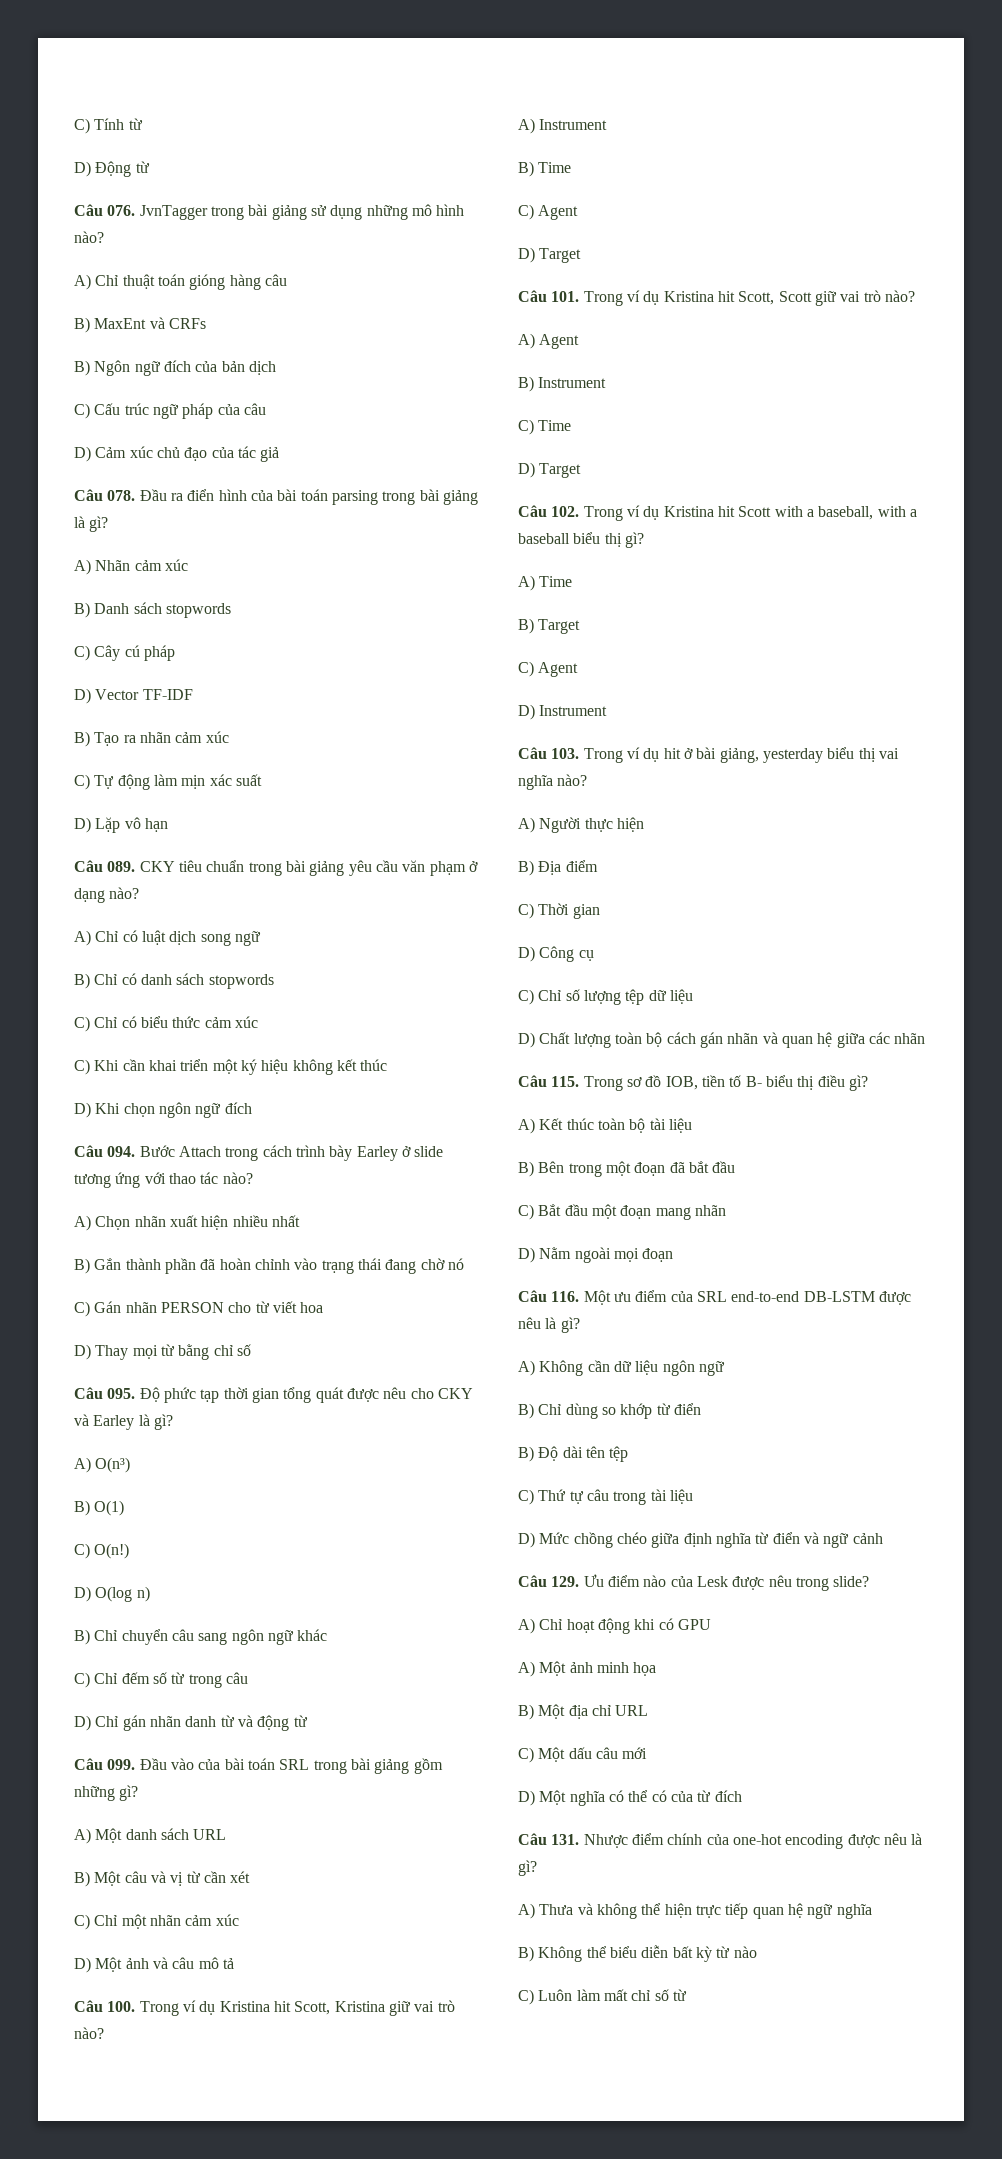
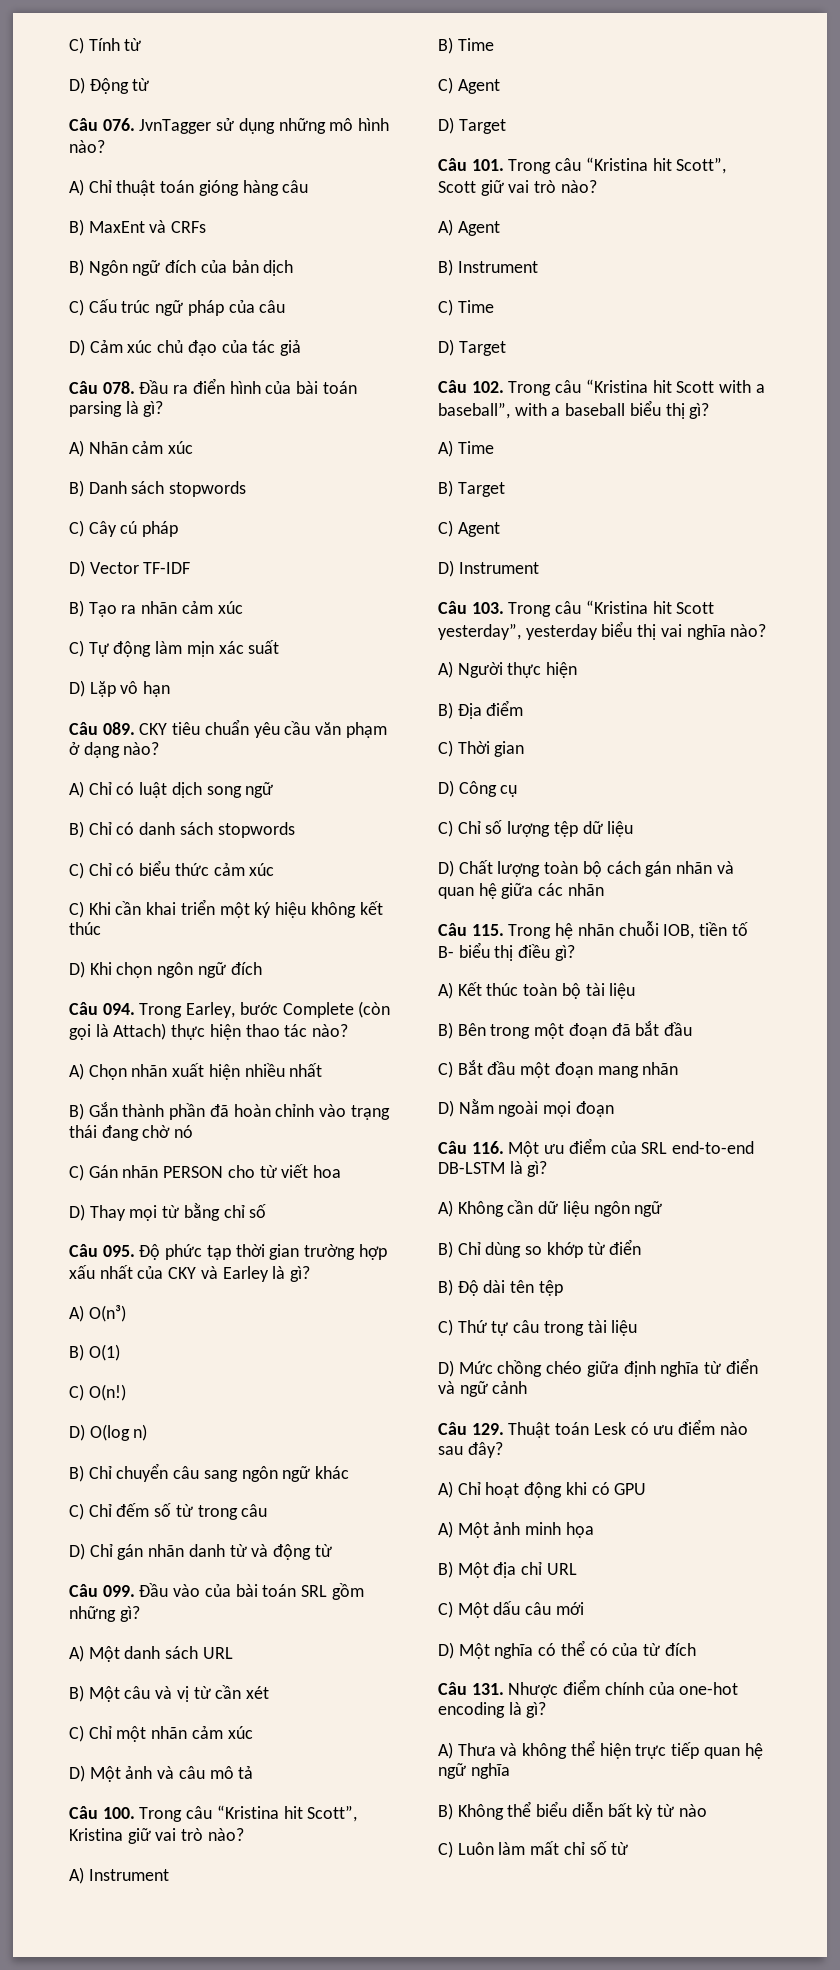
[210,204,307,220] trong bài giảng -> (212, 126) none
[382,489,478,505] trong bài giảng -> (122, 409) none
[248,860,345,876] trong bài giảng -> (249, 727) none
[139,1145,444,1161] [74,1172,166,1188] Bước Attach trong cách trình bày Earley ở slide tương ứng với -> [139,1001,391,1018] [69,1023,241,1040] Trong Earley, bước Complete (còn gọi là Attach) thực hiện
[283,1387,434,1403] tổng quát được nêu cho -> [304,1244,387,1260] [69,1265,164,1279] trường hợp xấu nhất của
[313,1758,410,1774] trong bài giảng -> (328, 1591) none
[182,2000,331,2015] ví dụ Kristina hit Scott, -> [186,1805,358,1822] câu “Kristina hit Scott”,
[626,290,775,305] ví dụ Kristina hit Scott, -> [555,157,727,174] câu “Kristina hit Scott”,
[626,505,714,520] ví dụ Kristina -> [555,379,648,393] câu “Kristina
[818,506,874,520] baseball, -> [438,402,510,419] baseball”,
[626,747,759,763] ví dụ hit ở bài giảng, -> [555,600,715,614] [438,623,521,640] câu “Kristina hit Scott yesterday”,
[626,1075,662,1087] sơ đồ -> [555,921,659,939] hệ nhãn chuỗi
[878,1291,911,1305] [518,1317,541,1329] được nêu -> (505, 1168) none
[583,1574,870,1591] Ưu điểm nào của Lesk được nêu trong slide? -> [508,1419,748,1438] [438,1442,503,1458] Thuật toán Lesk có ưu điểm nào sau đây?
[847,1833,907,1848] được nêu -> (505, 1710) none

